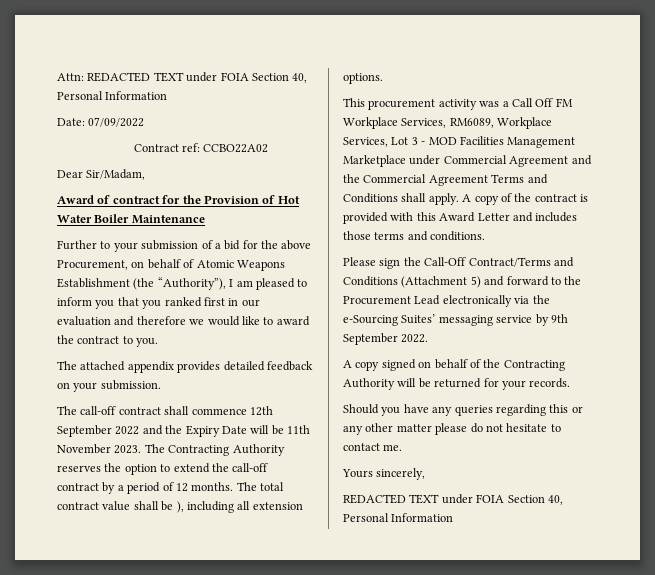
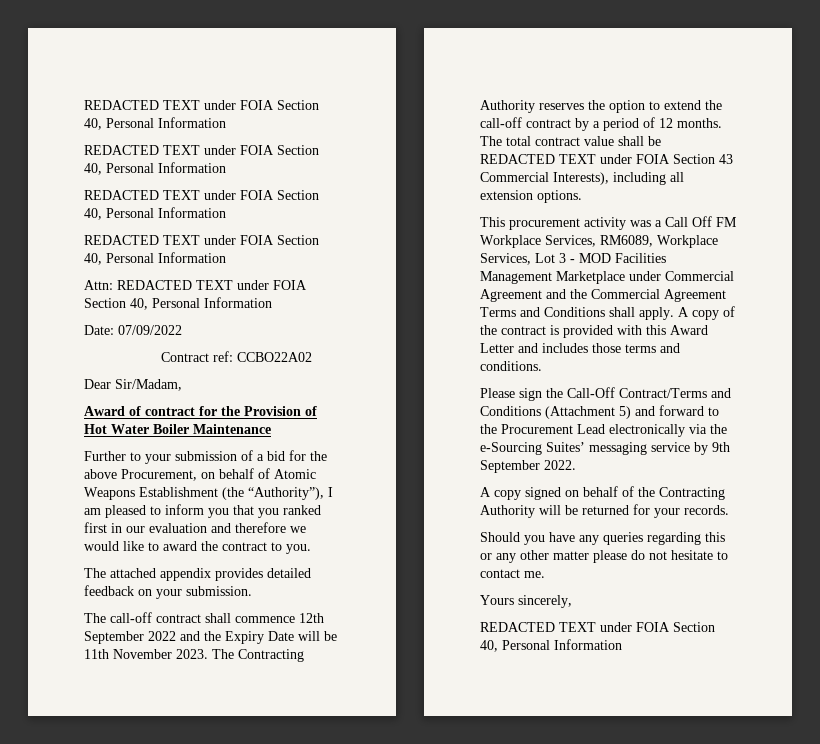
(57, 77) none -> [84,100,319,110] [84,117,226,130] [84,145,319,155] [84,162,226,175] [84,190,319,200] [84,207,226,220] [84,235,319,245] [84,252,226,265] REDACTED TEXT under FOIA Section 40, Personal Information // REDACTED TEXT under FOIA Section 40, Personal Information // REDACTED TEXT under FOIA Section 40, Personal Information // REDACTED TEXT under FOIA Section 40, Personal Information //
[176,501,184,513] ), -> [480,154,733,164] [480,172,609,185] REDACTED TEXT under FOIA Section 43 Commercial Interests),

